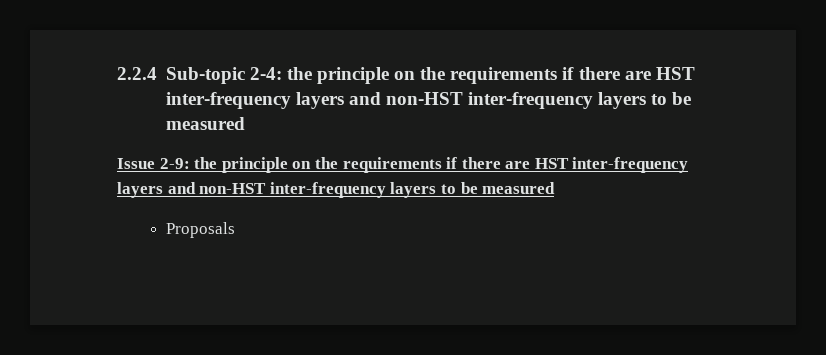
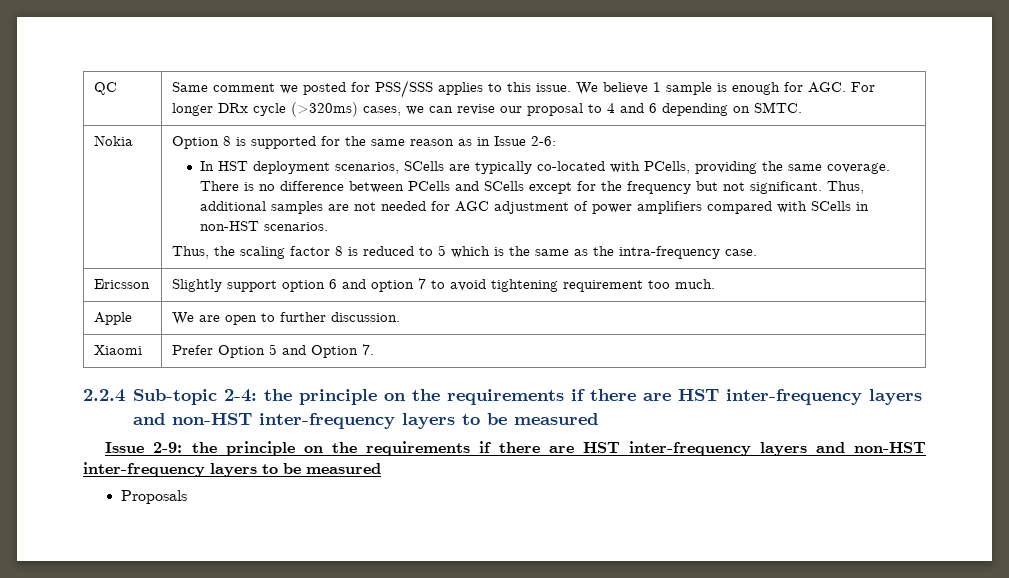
(117, 73) none -> [94,82,118,95] [172,80,876,98] [172,102,803,117] [94,135,134,146] [172,136,557,149] [200,161,891,174] [200,181,865,194] [200,201,870,214] [200,221,329,231] [172,245,758,259] [94,279,151,289] [172,278,716,292] [94,312,133,325] [172,312,401,325] [94,345,143,355] [172,344,375,358] QC | Same comment we posted for PSS/SSS applies to this issue. We believe 1 sample is enough for AGC. For longer DRx cycle (>320ms) cases, we can revise our proposal to 4 and 6 depending on SMTC. // Nokia | Option 8 is supported for the same reason as in Issue 2-6: // In HST deployment scenarios, SCells are typically co-located with PCells, providing the same coverage. There is no difference between PCells and SCells except for the frequency but not significant. Thus, additional samples are not needed for AGC adjustment of power amplifiers compared with SCells in non-HST scenarios. // Thus, the scaling factor 8 is reduced to 5 which is the same as the intra-frequency case. // Ericsson | Slightly support option 6 and option 7 to avoid tightening requirement too much. // Apple | We are open to further discussion. // Xiaomi | Prefer Option 5 and Option 7. //

